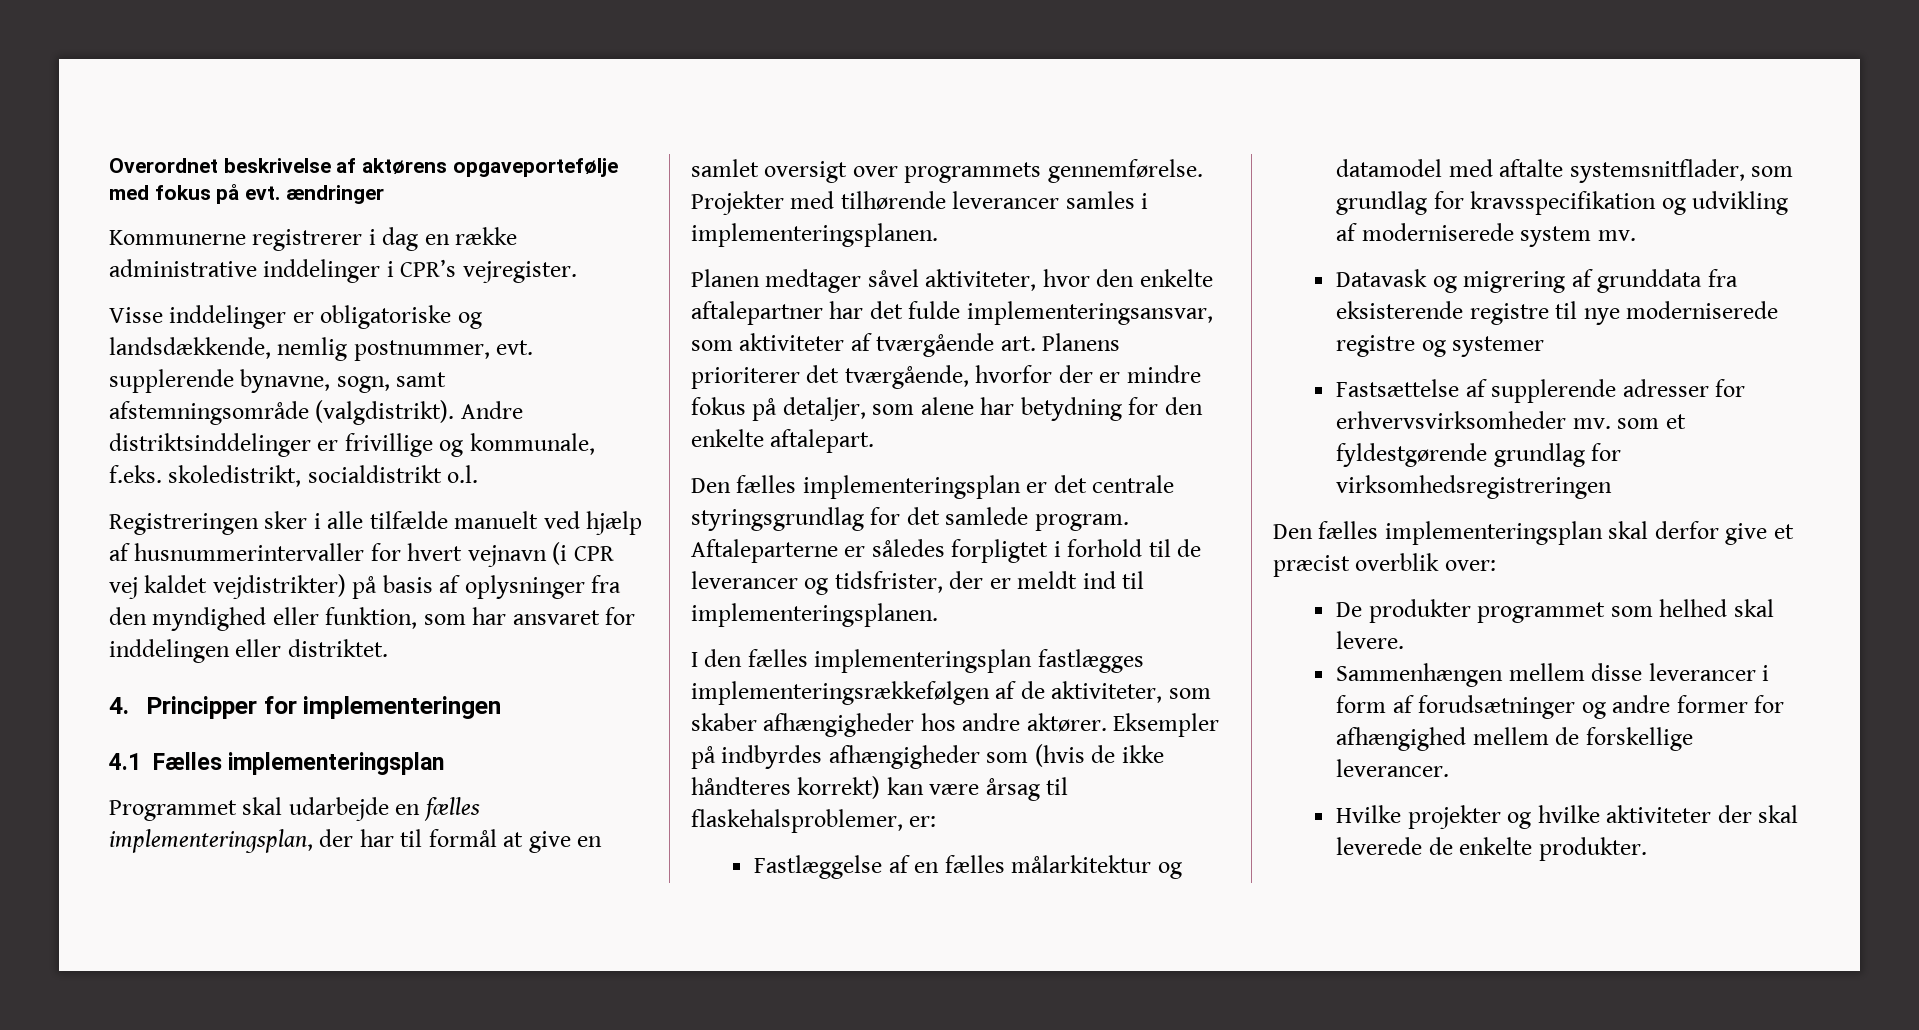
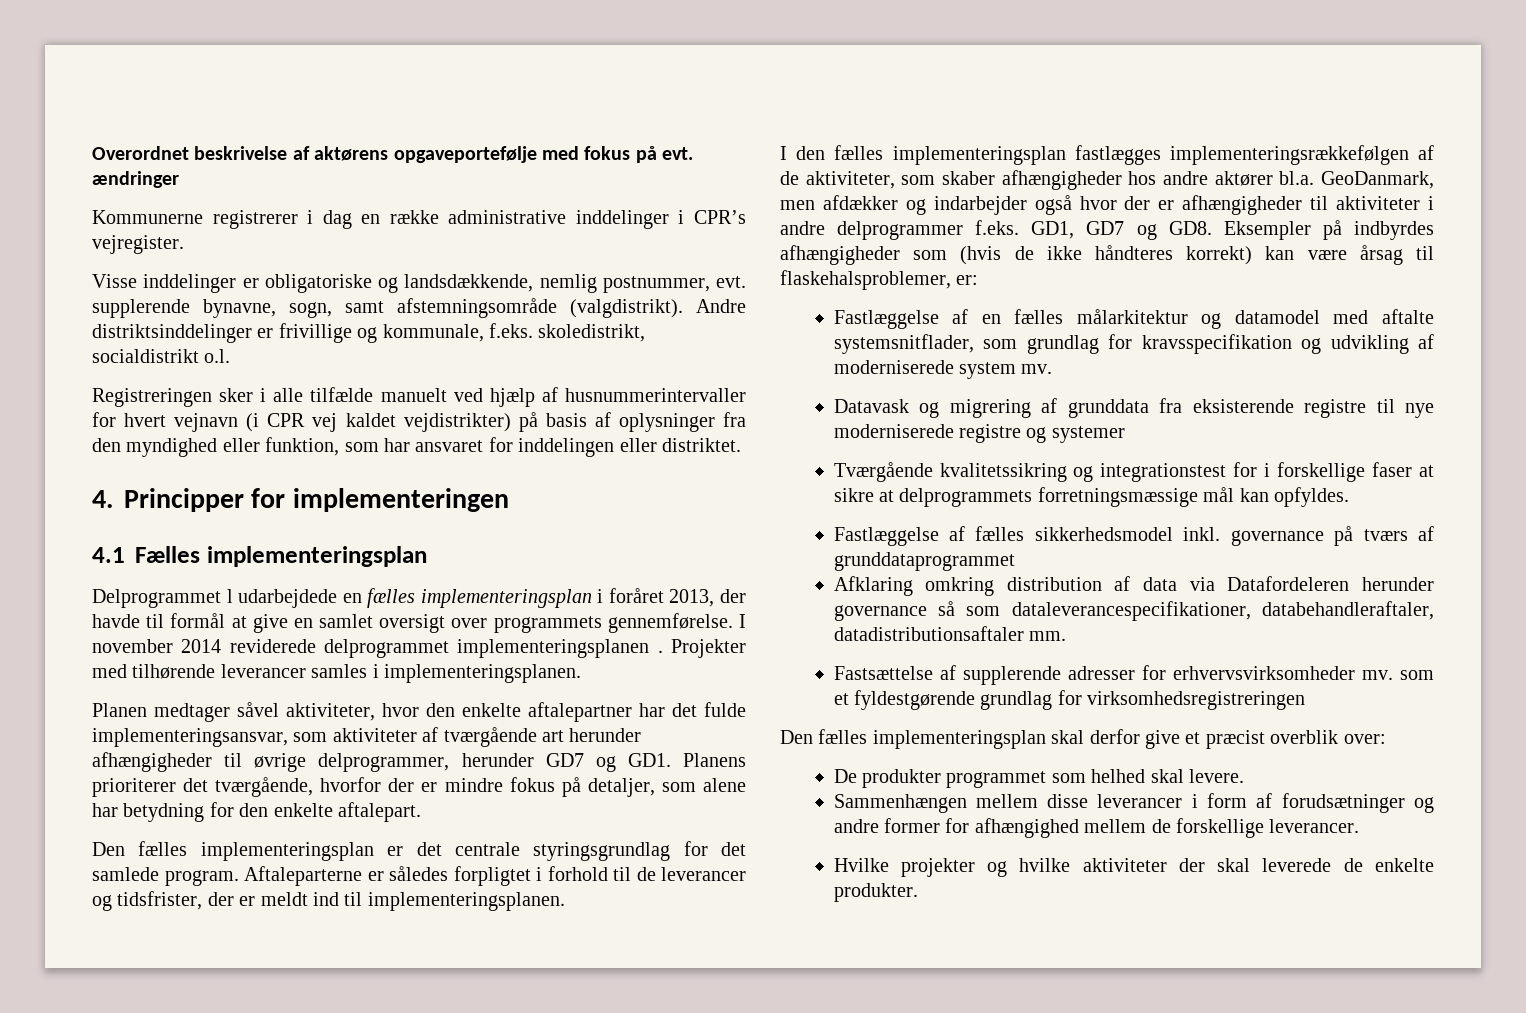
[109,797,480,821] [109,829,394,853] Programmet skal udarbejde en fælles implementeringsplan, der har -> [92,588,746,608] [92,614,140,628] Delprogrammet l udarbejdede en fælles implementeringsplan i foråret 2013, der havde
(1203, 171) none -> [739,614,746,628] [92,639,663,658] I november 2014 reviderede delprogrammet implementeringsplanen .
[1000,336,1036,351] art. -> [542,728,642,742] [92,752,671,772] art herunder afhængigheder til øvrige delprogrammer, herunder GD7 og GD1.
[1026,713,1107,732] aktører. -> [1214,171,1434,189] [780,195,1434,215] [780,220,1212,240] aktører bl.a. GeoDanmark, men afdækker og indarbejder også hvor der er afhængigheder til aktiviteter i andre delprogrammer f.eks. GD1, GD7 og GD8.
(1545, 346) none -> [833,462,1434,482] [833,487,1349,507] [833,526,1434,546] [833,552,1015,571] [833,576,1434,596] [833,601,1434,621] [833,626,1066,641] // Tværgående kvalitetssikring og integrationstest for i forskellige faser at sikre at delprogrammets forretningsmæssige mål kan opfyldes. // Fastlæggelse af fælles sikkerhedsmodel inkl. governance på tværs af grunddataprogrammet // Afklaring omkring distribution af data via Datafordeleren herunder governance så som dataleverancespecifikationer, databehandleraftaler, datadistributionsaftaler mm.

